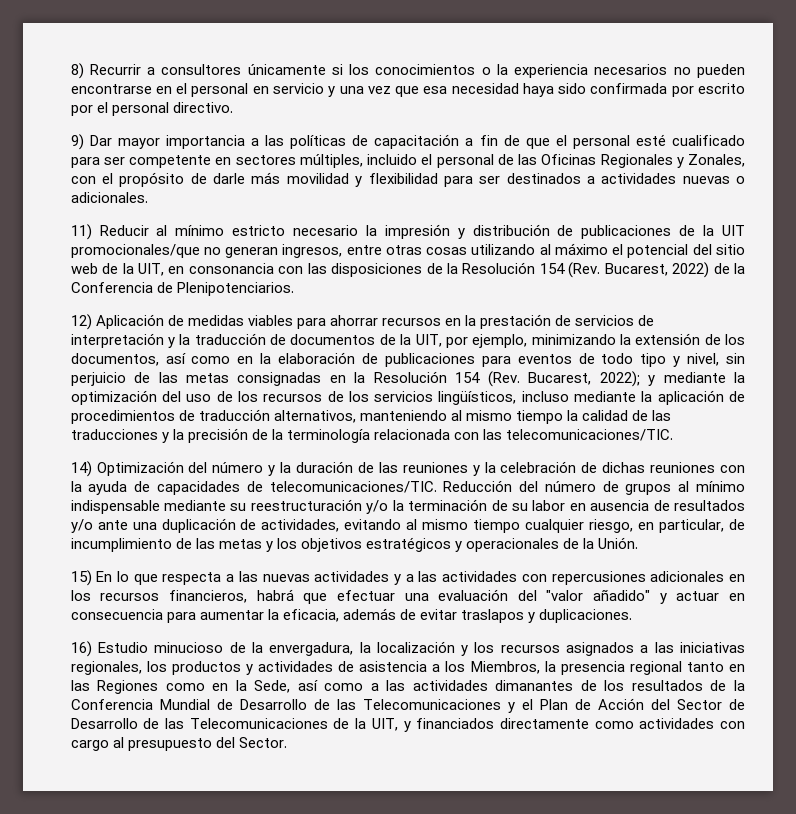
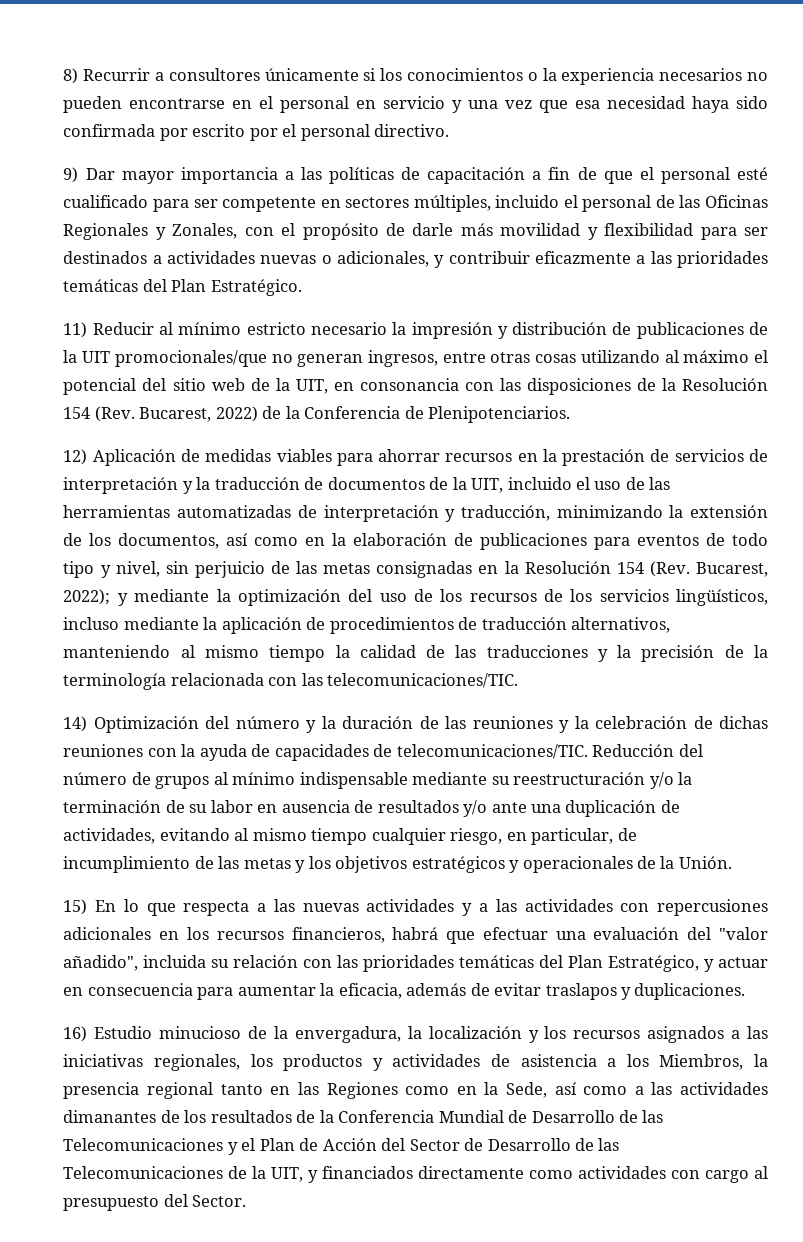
[70,192,148,203] adicionales. -> [337,251,768,268] [63,279,302,296] adicionales, y contribuir eficazmente a las prioridades temáticas del Plan Estratégico.
[445,334,528,348] por ejemplo, -> [507,477,671,490] [63,505,550,522] incluido el uso de las herramientas automatizadas de interpretación y traducción,
[593,589,651,601] añadido" -> [63,955,700,972] añadido", incluida su relación con las prioridades temáticas del Plan Estratégico,

